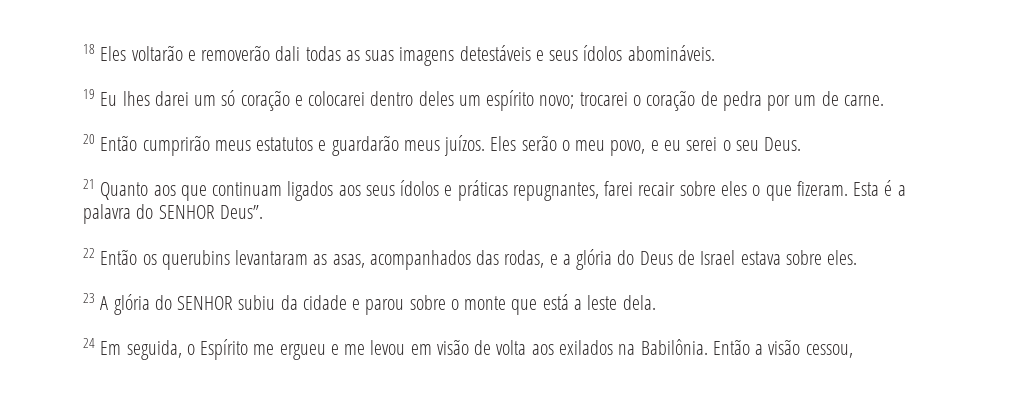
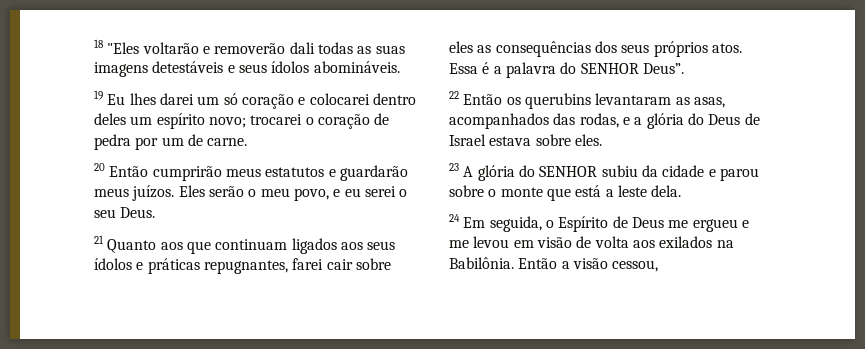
[100,46,127,61] Eles -> [107,42,140,54] "Eles
[638,182,676,196] recair -> [326,259,353,270] cair
[752,181,880,201] o que fizeram. Esta -> [477,41,742,57] [449,63,478,74] as consequências dos seus próprios atos. Essa
(249, 349) none -> [612,216,664,228] de Deus

